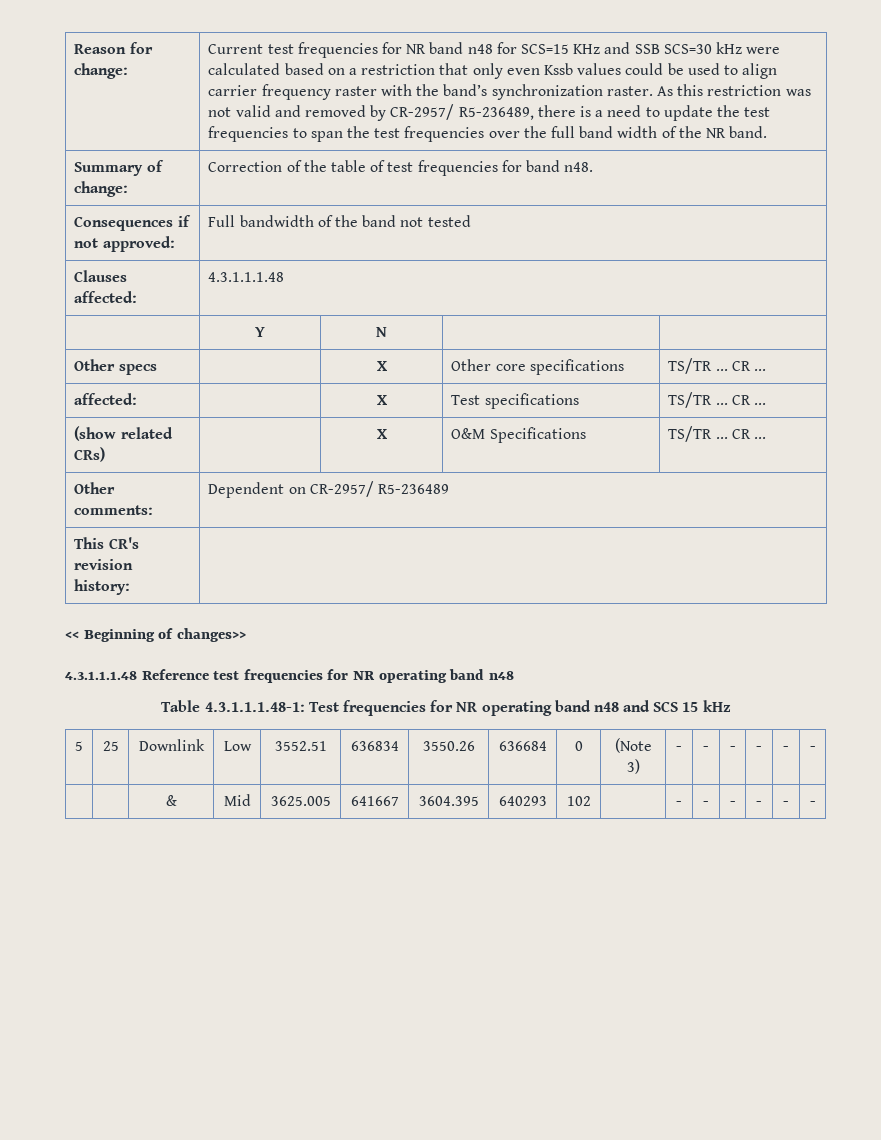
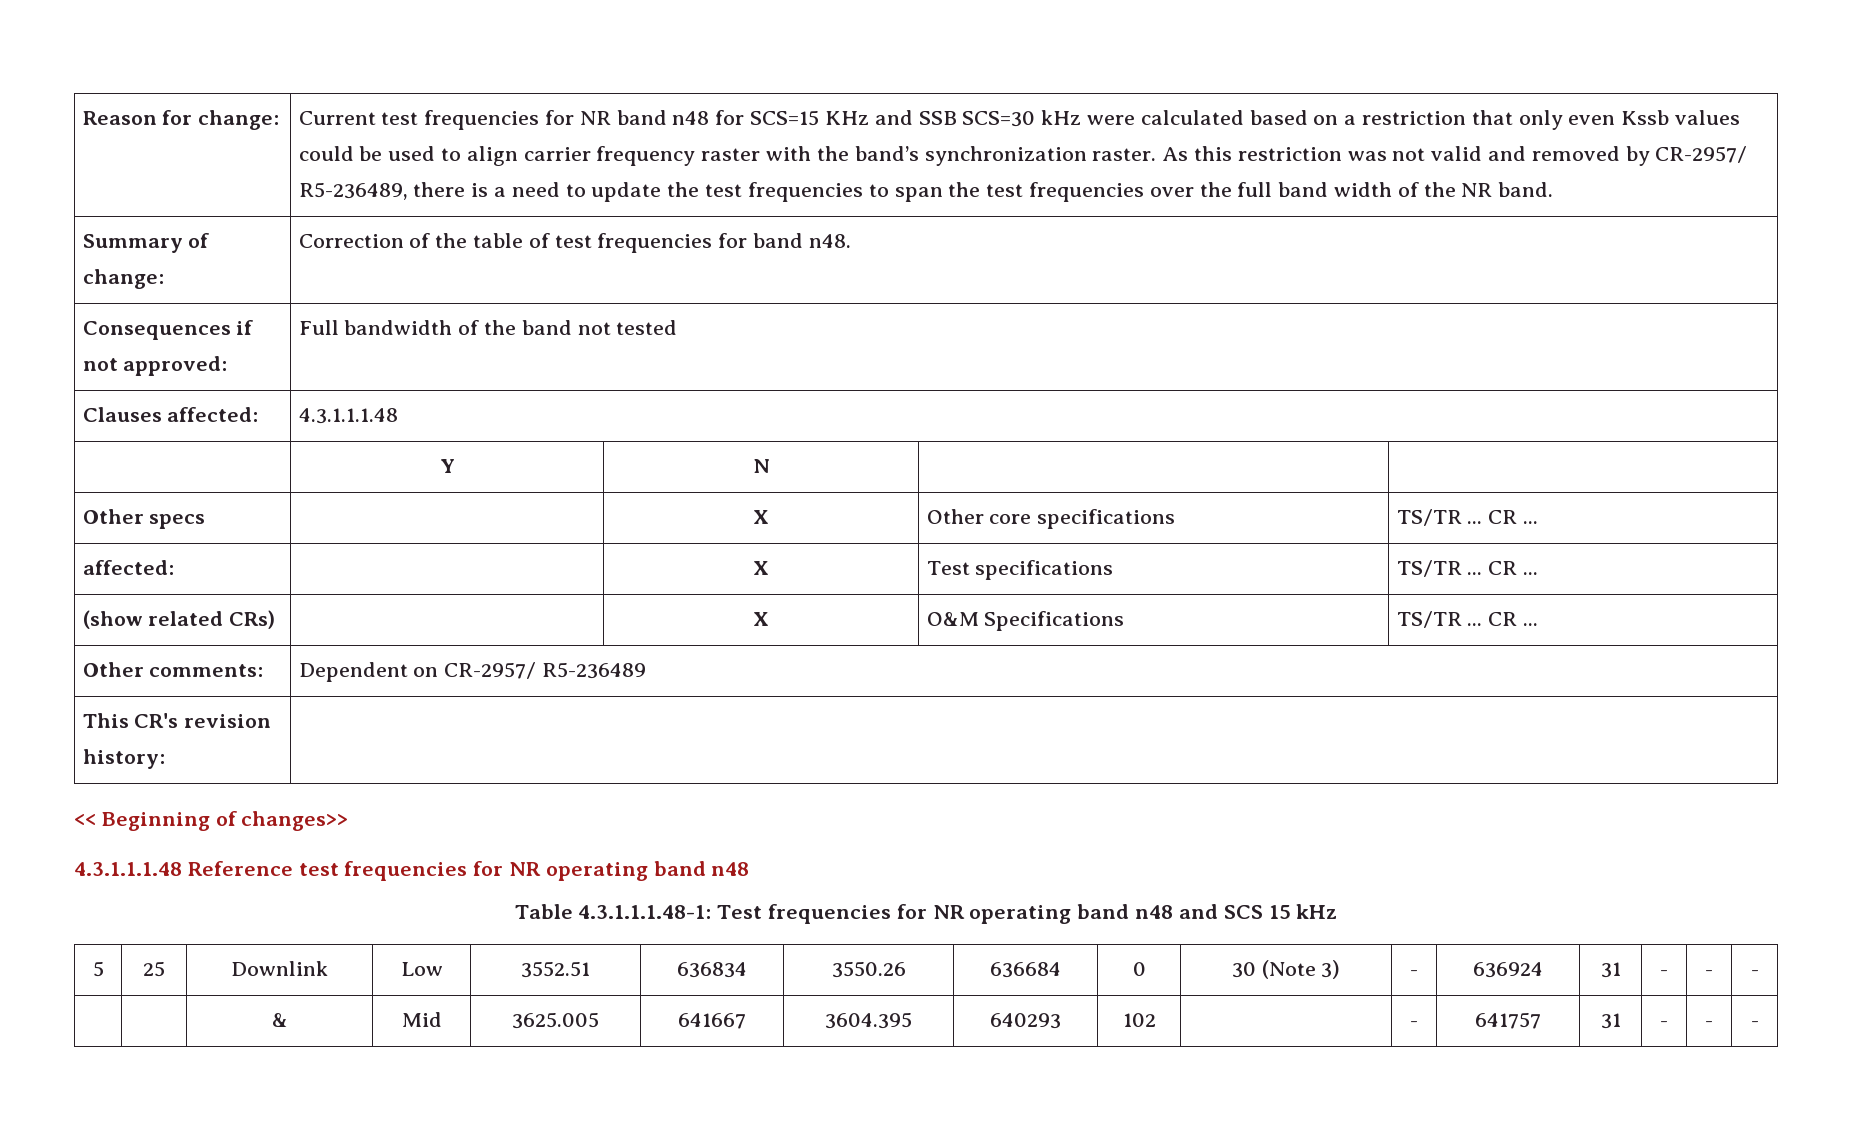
(583, 746) none -> [1231,962,1256,978] 30
[703,746,709,751] [729,746,736,751] - | - -> [1473,962,1543,978] [1600,962,1621,978] 636924 | 31
[703,801,709,806] [729,801,736,806] [756,801,762,806] [783,801,789,806] [809,801,816,806] - | - | - | - | - -> [1475,1012,1541,1029] [1600,1013,1621,1029] [1660,1021,1668,1027] [1705,1021,1713,1027] [1750,1021,1759,1027] 641757 | 31 | - | - | -

